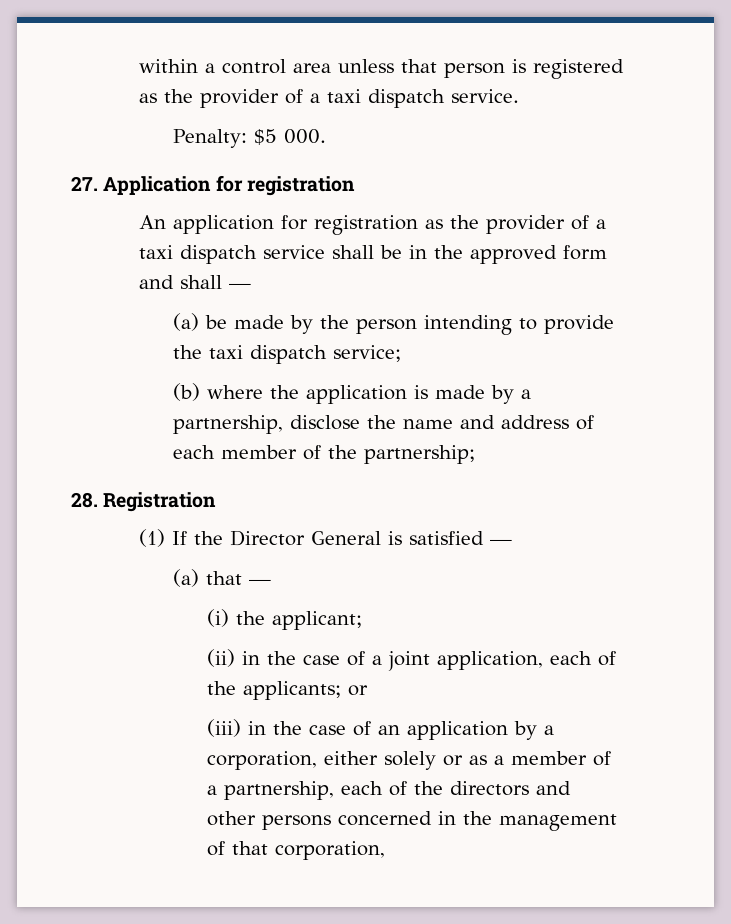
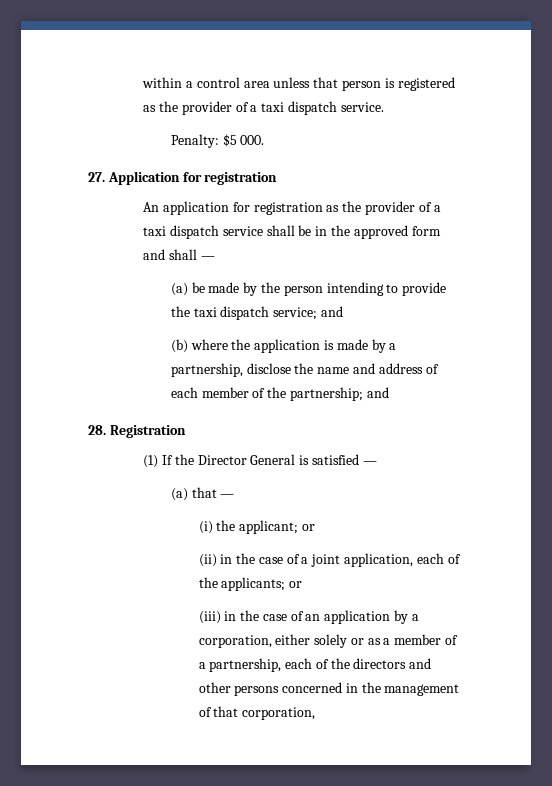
(402, 353) none -> [321,306,344,317] and
(476, 454) none -> [366,387,389,398] and
(363, 620) none -> [301,524,315,531] or

